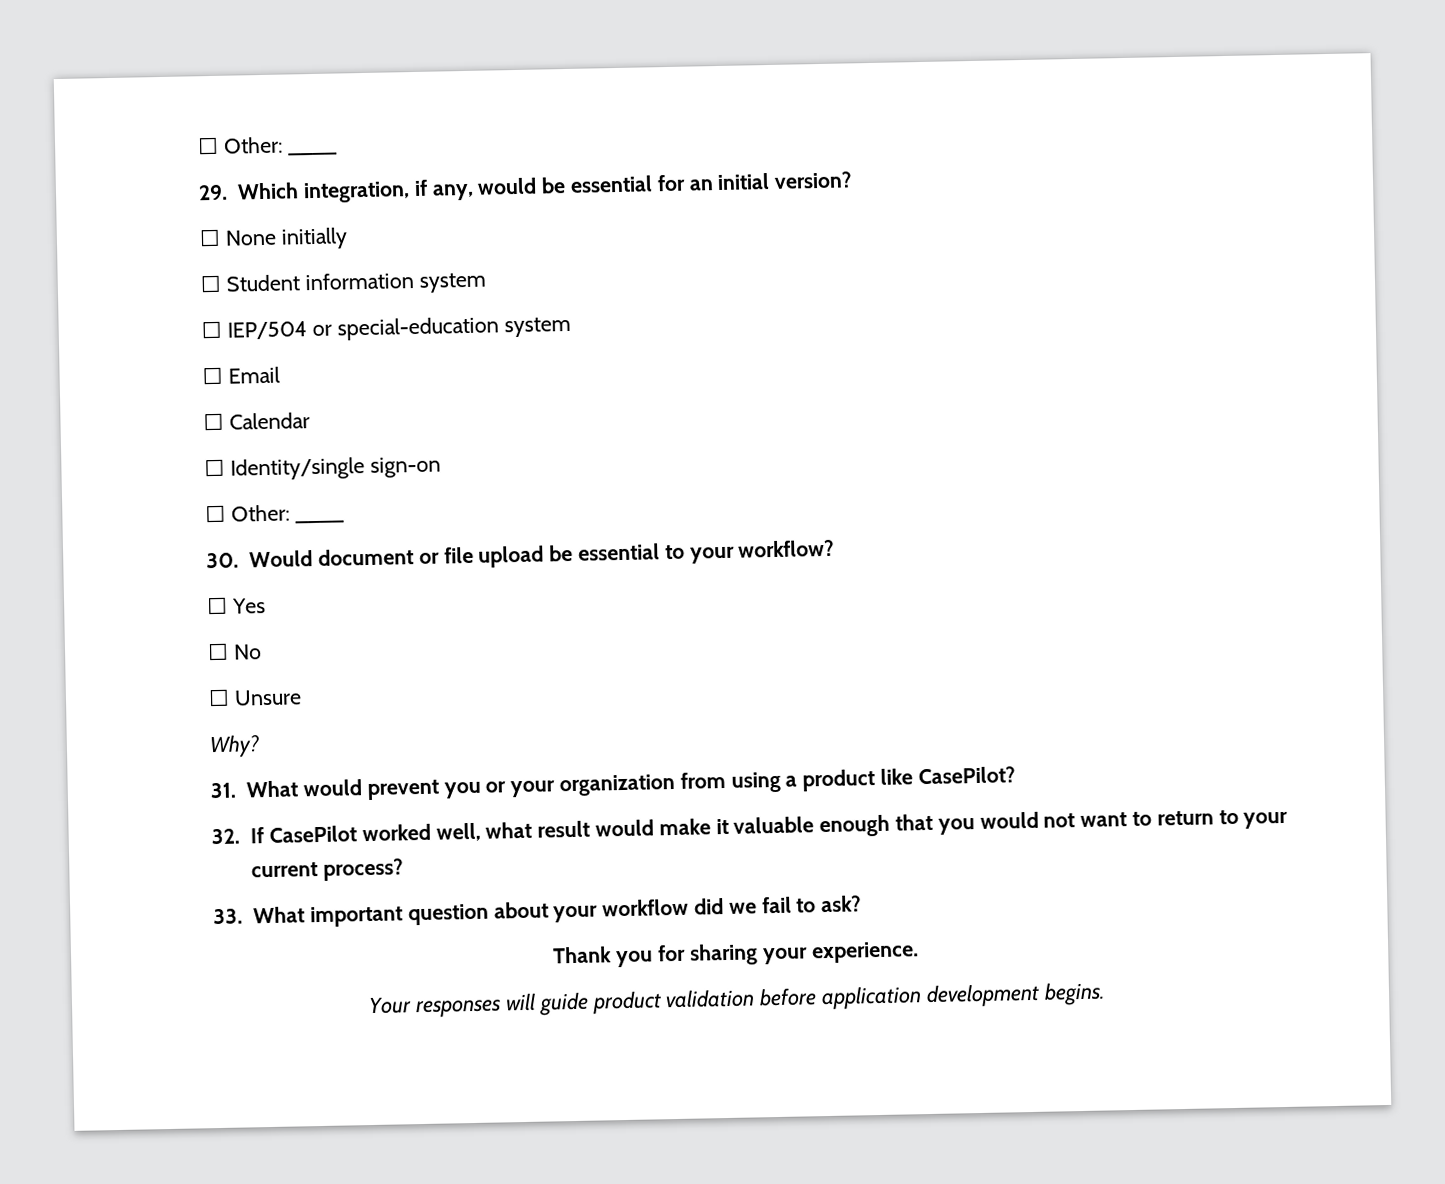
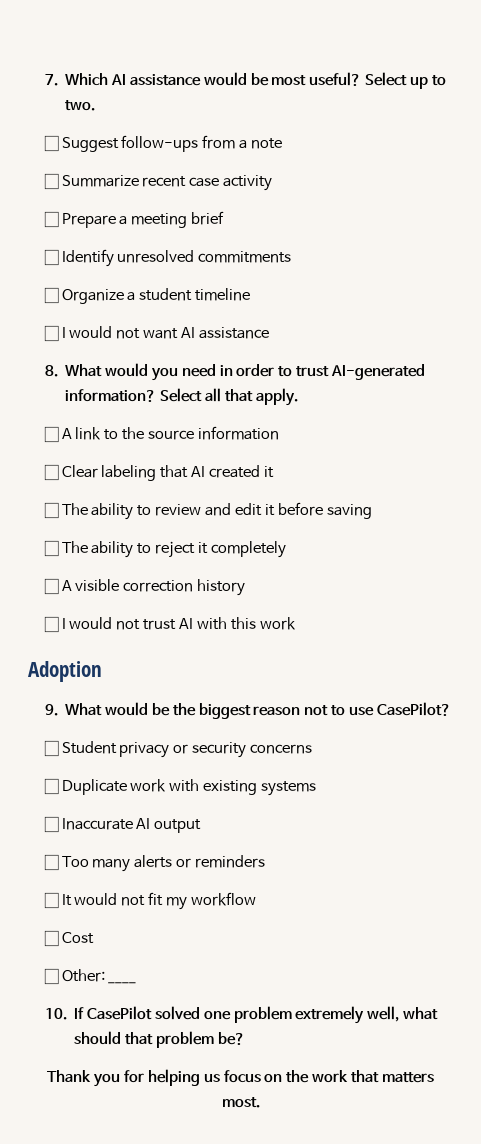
[197,136,338,156] [198,171,854,204] [199,227,348,250] [200,272,487,293] [201,316,571,341] [202,366,281,385] [203,412,311,431] [204,456,441,481] [205,504,345,524] [206,539,836,569] [207,596,267,615] [207,642,263,661] [208,688,303,707] [209,734,261,759] [210,766,1016,801] [211,809,1289,845] [251,858,404,881] [213,895,863,928] [552,941,919,968] [368,981,1105,1019] ☐ Other: ____ // 29. Which integration, if any, would be essential for an initial version? // ☐ None initially // ☐ Student information system // ☐ IEP/504 or special-education system // ☐ Email // ☐ Calendar // ☐ Identity/single sign-on // ☐ Other: ____ // 30. Would document or file upload be essential to your workflow? // ☐ Yes // ☐ No // ☐ Unsure // Why? // 31. What would prevent you or your organization from using a product like CasePilot? // 32. If CasePilot worked well, what result would make it valuable enough that you would not want to return to your current process? // 33. What important question about your workflow did we fail to ask? // Thank you for sharing your experience. // Your responses will guide product validation before application development begins. -> [44,72,447,89] [64,100,95,111] [43,135,283,152] [43,173,273,191] [43,211,225,228] [43,249,292,267] [43,287,251,304] [43,325,270,342] [44,363,426,381] [64,388,298,406] [43,426,280,443] [43,464,275,481] [43,502,372,520] [43,540,287,558] [43,578,246,596] [43,616,296,633] [28,661,102,682] [44,702,452,719] [43,740,313,758] [43,778,317,796] [43,816,202,833] [43,854,266,872] [43,892,257,910] [43,930,94,947] [43,968,137,985] [44,1006,439,1024] [73,1031,245,1048] [46,1069,435,1087] [221,1097,260,1108] 7. Which AI assistance would be most useful? Select up to two. // ☐ Suggest follow-ups from a note // ☐ Summarize recent case activity // ☐ Prepare a meeting brief // ☐ Identify unresolved commitments // ☐ Organize a student timeline // ☐ I would not want AI assistance // 8. What would you need in order to trust AI-generated information? Select all that apply. // ☐ A link to the source information // ☐ Clear labeling that AI created it // ☐ The ability to review and edit it before saving // ☐ The ability to reject it completely // ☐ A visible correction history // ☐ I would not trust AI with this work // Adoption // 9. What would be the biggest reason not to use CasePilot? // ☐ Student privacy or security concerns // ☐ Duplicate work with existing systems // ☐ Inaccurate AI output // ☐ Too many alerts or reminders // ☐ It would not fit my workflow // ☐ Cost // ☐ Other: ____ // 10. If CasePilot solved one problem extremely well, what should that problem be? // Thank you for helping us focus on the work that matters most.

